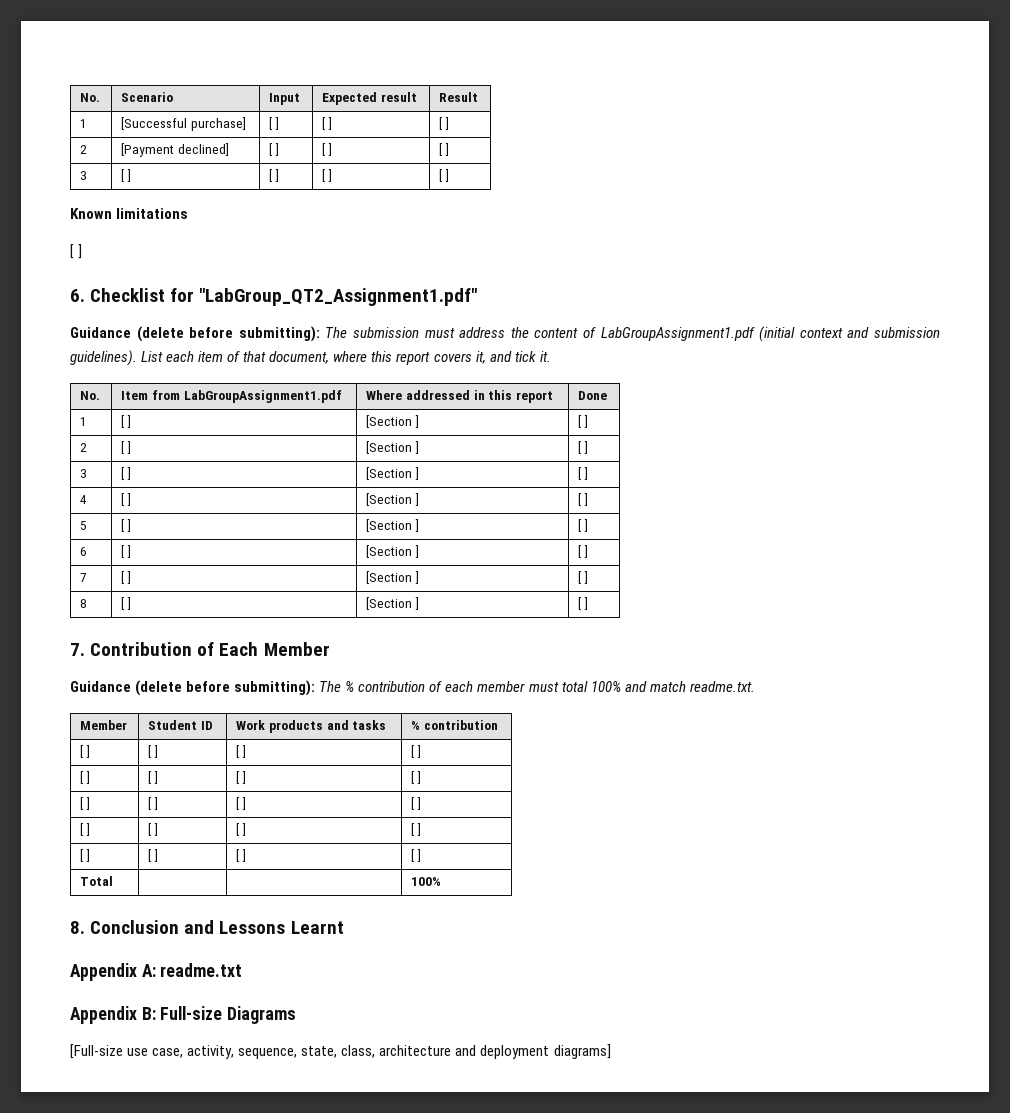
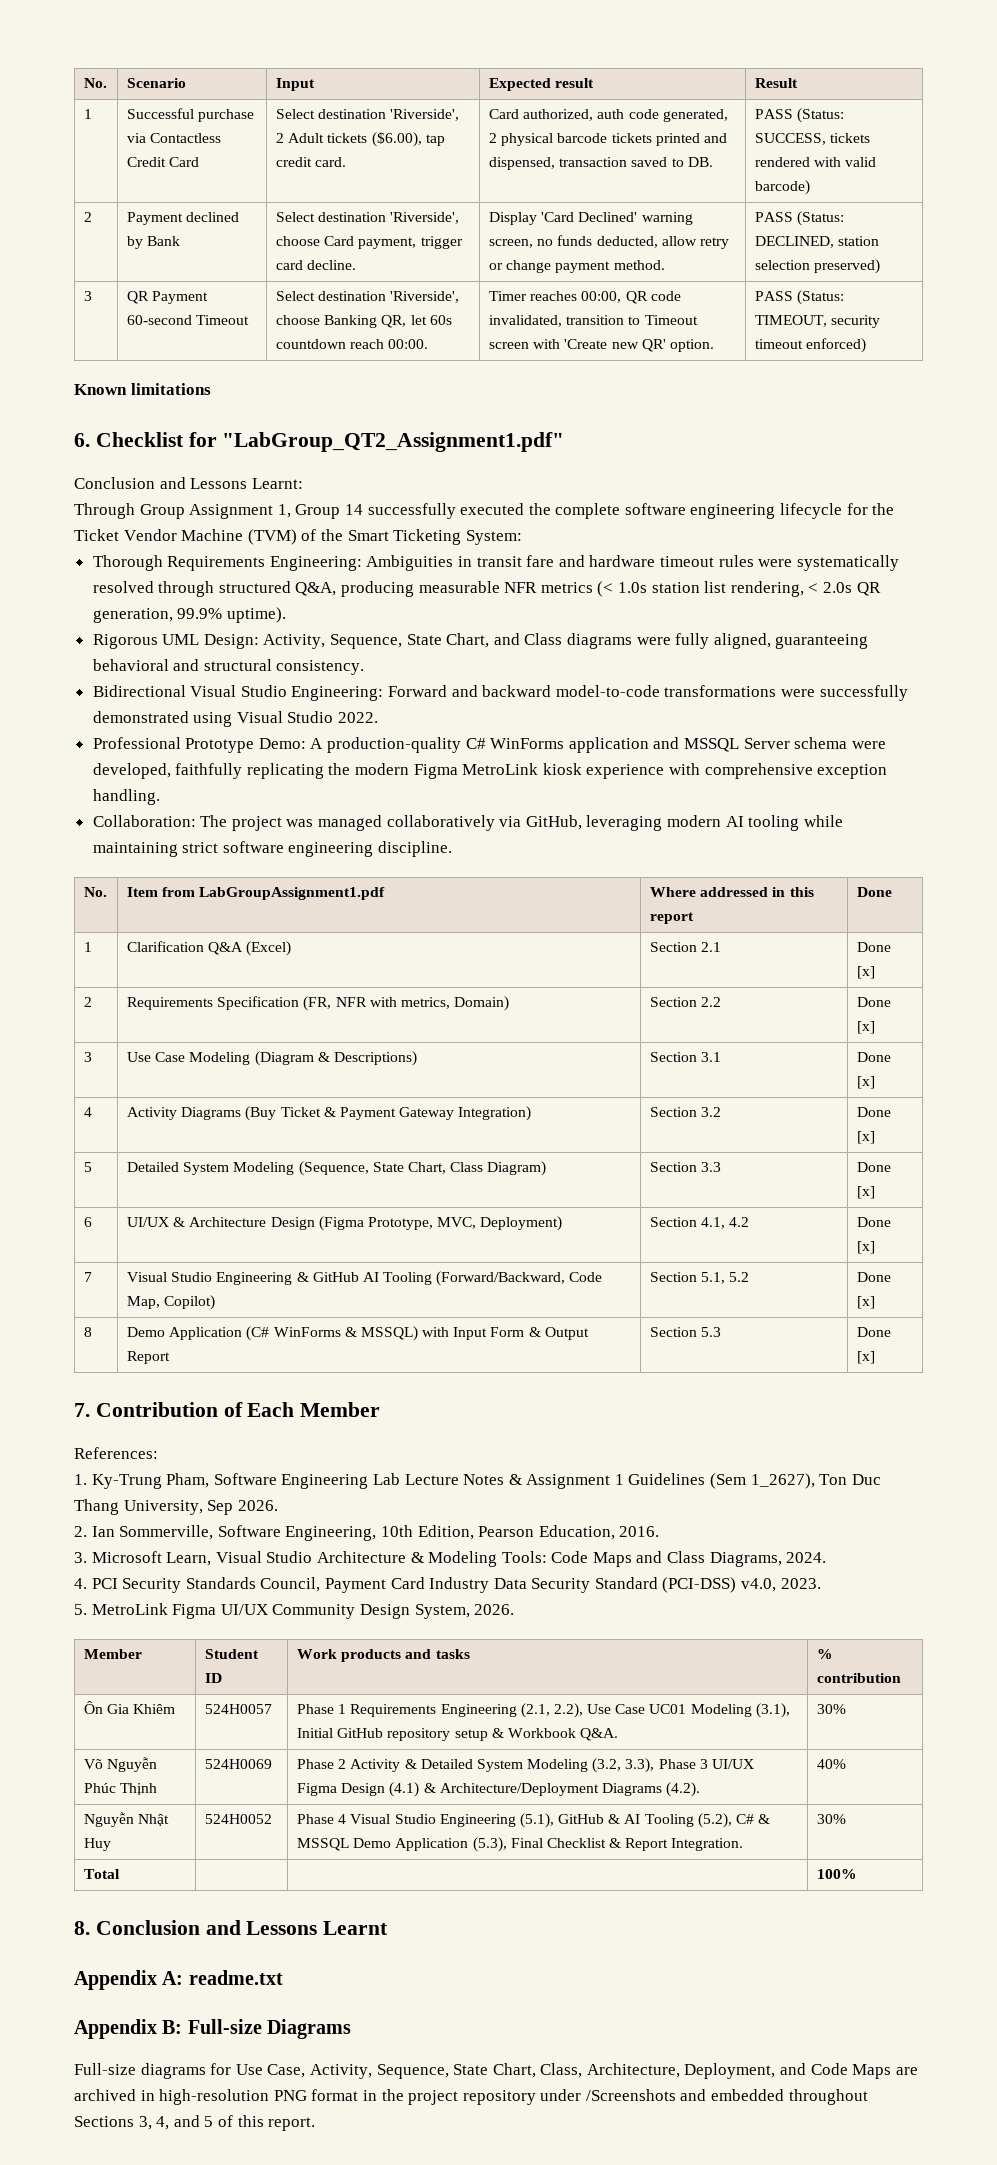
[121,117,247,131] [269,117,280,130] [322,117,333,130] [439,117,450,130] [80,145,88,154] [121,143,230,157] [269,143,280,156] [322,143,333,156] [439,143,450,156] [80,171,88,180] [121,169,132,182] [269,169,280,182] [322,169,333,182] [439,169,450,182] [Successful purchase] | [ ] | [ ] | [ ] // 2 | [Payment declined] | [ ] | [ ] | [ ] // 3 | [ ] | [ ] | [ ] | [ ] -> [126,108,255,122] [126,133,222,143] [126,157,200,167] [275,109,460,121] [275,132,445,147] [275,157,347,167] [488,109,728,122] [488,133,727,146] [488,157,713,170] [754,108,845,123] [754,133,871,145] [754,157,877,167] [754,180,810,195] [83,212,92,222] [126,212,240,225] [126,236,181,249] [275,212,460,224] [275,236,463,249] [275,260,357,270] [488,212,693,225] [488,235,729,249] [488,260,665,273] [754,211,845,226] [754,236,880,248] [754,259,881,274] [83,291,92,301] [126,291,209,304] [126,315,250,325] [275,291,460,303] [275,315,452,328] [275,339,429,349] [488,291,681,304] [488,315,698,327] [488,339,714,352] [754,290,845,305] [754,315,881,328] [754,338,867,353] Successful purchase via Contactless Credit Card | Select destination 'Riverside', 2 Adult tickets ($6.00), tap credit card. | Card authorized, auth code generated, 2 physical barcode tickets printed and dispensed, transaction saved to DB. | PASS (Status: SUCCESS, tickets rendered with valid barcode) // 2 | Payment declined by Bank | Select destination 'Riverside', choose Card payment, trigger card decline. | Display 'Card Declined' warning screen, no funds deducted, allow retry or change payment method. | PASS (Status: DECLINED, station selection preserved) // 3 | QR Payment 60-second Timeout | Select destination 'Riverside', choose Banking QR, let 60s countdown reach 00:00. | Timer reaches 00:00, QR code invalidated, transition to Timeout screen with 'Create new QR' option. | PASS (Status: TIMEOUT, security timeout enforced)
[70,244,83,259] // [ ] -> (211, 389) none
[70,326,941,342] [70,350,551,366] Guidance (delete before submitting): The submission must address the content of LabGroupAssignment1.pdf (initial context and submission guidelines). List each item of that document, where this report covers it, and tick it. -> [74,477,303,489] [74,503,895,519] [74,529,522,545] [92,555,899,571] [92,581,881,597] [92,607,286,623] [92,633,869,649] [92,659,365,675] [92,685,908,701] [92,711,379,727] [92,737,886,753] [92,763,888,779] [92,789,160,805] [92,815,843,831] [92,841,453,857] Conclusion and Lessons Learnt: // Through Group Assignment 1, Group 14 successfully executed the complete software engineering lifecycle for the Ticket Vendor Machine (TVM) of the Smart Ticketing System: // Thorough Requirements Engineering: Ambiguities in transit fare and hardware timeout rules were systematically resolved through structured Q&A, producing measurable NFR metrics (< 1.0s station list rendering, < 2.0s QR generation, 99.9% uptime). // Rigorous UML Design: Activity, Sequence, State Chart, and Class diagrams were fully aligned, guaranteeing behavioral and structural consistency. // Bidirectional Visual Studio Engineering: Forward and backward model-to-code transformations were successfully demonstrated using Visual Studio 2022. // Professional Prototype Demo: A production-quality C# WinForms application and MSSQL Server schema were developed, faithfully replicating the modern Figma MetroLink kiosk experience with comprehensive exception handling. // Collaboration: The project was managed collaboratively via GitHub, leveraging modern AI tooling while maintaining strict software engineering discipline.
[121,415,132,428] [366,415,420,428] [578,415,589,428] [80,443,88,452] [121,441,132,454] [366,441,420,454] [578,441,589,454] [80,469,88,478] [121,467,132,480] [366,467,420,480] [578,467,589,480] [80,495,88,504] [121,493,132,506] [366,493,420,506] [578,493,589,506] [80,521,88,530] [121,519,132,532] [366,519,420,532] [578,519,589,532] [80,547,88,556] [121,545,132,558] [366,545,420,558] [578,545,589,558] [80,573,88,582] [121,571,132,584] [366,571,420,584] [578,571,589,584] [80,599,88,608] [121,597,132,610] [366,597,420,610] [578,597,589,610] [ ] | [Section ] | [ ] // 2 | [ ] | [Section ] | [ ] // 3 | [ ] | [Section ] | [ ] // 4 | [ ] | [Section ] | [ ] // 5 | [ ] | [Section ] | [ ] // 6 | [ ] | [Section ] | [ ] // 7 | [ ] | [Section ] | [ ] // 8 | [ ] | [Section ] | [ ] -> [126,941,292,956] [649,942,722,952] [856,942,891,952] [856,966,875,979] [83,997,92,1007] [126,996,510,1011] [649,997,722,1007] [856,997,891,1007] [856,1021,875,1034] [83,1052,92,1062] [126,1051,417,1066] [649,1052,722,1062] [856,1052,891,1062] [856,1076,875,1089] [83,1107,92,1117] [126,1106,532,1121] [649,1107,722,1117] [856,1107,891,1117] [856,1131,875,1144] [83,1162,92,1172] [126,1161,547,1176] [649,1162,722,1172] [856,1162,891,1172] [856,1186,875,1199] [83,1217,92,1227] [126,1216,563,1231] [649,1217,750,1229] [856,1217,891,1227] [856,1241,875,1254] [83,1272,92,1282] [126,1271,603,1286] [126,1295,216,1310] [649,1272,750,1284] [856,1272,891,1282] [856,1296,875,1309] [83,1327,92,1337] [126,1326,589,1341] [126,1351,170,1364] [649,1327,722,1337] [856,1327,891,1337] [856,1351,875,1364] Clarification Q&A (Excel) | Section 2.1 | Done [x] // 2 | Requirements Specification (FR, NFR with metrics, Domain) | Section 2.2 | Done [x] // 3 | Use Case Modeling (Diagram & Descriptions) | Section 3.1 | Done [x] // 4 | Activity Diagrams (Buy Ticket & Payment Gateway Integration) | Section 3.2 | Done [x] // 5 | Detailed System Modeling (Sequence, State Chart, Class Diagram) | Section 3.3 | Done [x] // 6 | UI/UX & Architecture Design (Figma Prototype, MVC, Deployment) | Section 4.1, 4.2 | Done [x] // 7 | Visual Studio Engineering & GitHub AI Tooling (Forward/Backward, Code Map, Copilot) | Section 5.1, 5.2 | Done [x] // 8 | Demo Application (C# WinForms & MSSQL) with Input Form & Output Report | Section 5.3 | Done [x]
[70,680,755,696] Guidance (delete before submitting): The % contribution of each member must total 100% and match readme.txt. -> [74,1447,158,1459] [74,1473,881,1489] [74,1499,278,1515] [74,1525,660,1541] [74,1551,827,1567] [74,1577,821,1593] [74,1603,515,1619] References: // 1. Ky-Trung Pham, Software Engineering Lab Lecture Notes & Assignment 1 Guidelines (Sem 1_2627), Ton Duc Thang University, Sep 2026. // 2. Ian Sommerville, Software Engineering, 10th Edition, Pearson Education, 2016. // 3. Microsoft Learn, Visual Studio Architecture & Modeling Tools: Code Maps and Class Diagrams, 2024. // 4. PCI Security Standards Council, Payment Card Industry Data Security Standard (PCI-DSS) v4.0, 2023. // 5. MetroLink Figma UI/UX Community Design System, 2026.
[80,745,91,758] [148,745,159,758] [236,745,247,758] [411,745,422,758] [80,771,91,784] [148,771,159,784] [236,771,247,784] [411,771,422,784] [80,797,91,810] [148,797,159,810] [236,797,247,810] [411,797,422,810] [80,823,91,836] [148,823,159,836] [236,823,247,836] [411,823,422,836] [80,849,91,862] [148,849,159,862] [236,849,247,862] [411,849,422,862] [ ] | [ ] | [ ] | [ ] // [ ] | [ ] | [ ] | [ ] // [ ] | [ ] | [ ] | [ ] // [ ] | [ ] | [ ] | [ ] // [ ] | [ ] | [ ] | [ ] -> [83,1701,176,1714] [204,1704,272,1714] [296,1703,790,1718] [296,1728,619,1741] [816,1704,846,1714] [83,1757,158,1772] [83,1783,158,1795] [204,1759,272,1769] [296,1758,754,1773] [296,1782,701,1797] [816,1759,846,1769] [83,1812,170,1827] [83,1838,111,1851] [204,1814,272,1824] [296,1813,771,1828] [296,1837,744,1852] [816,1814,846,1824] Ôn Gia Khiêm | 524H0057 | Phase 1 Requirements Engineering (2.1, 2.2), Use Case UC01 Modeling (3.1), Initial GitHub repository setup & Workbook Q&A. | 30% // Võ Nguyễn Phúc Thịnh | 524H0069 | Phase 2 Activity & Detailed System Modeling (3.2, 3.3), Phase 3 UI/UX Figma Design (4.1) & Architecture/Deployment Diagrams (4.2). | 40% // Nguyễn Nhật Huy | 524H0052 | Phase 4 Visual Studio Engineering (5.1), GitHub & AI Tooling (5.2), C# & MSSQL Demo Application (5.3), Final Checklist & Report Integration. | 30%
[70,1044,611,1059] [Full-size use case, activity, sequence, state, class, architecture and deployment diagrams] -> [74,2063,918,2079] [74,2089,868,2105] [74,2115,316,2131] Full-size diagrams for Use Case, Activity, Sequence, State Chart, Class, Architecture, Deployment, and Code Maps are archived in high-resolution PNG format in the project repository under /Screenshots and embedded throughout Sections 3, 4, and 5 of this report.

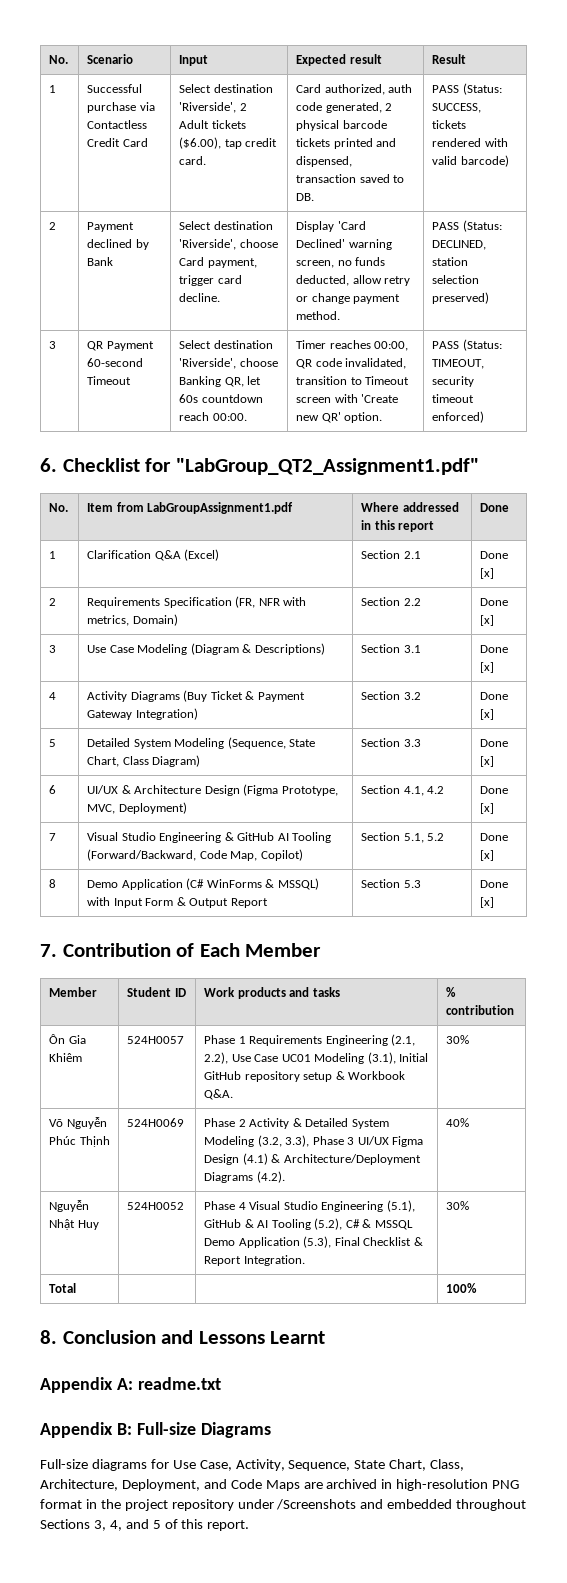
[74,383,211,395] // Known limitations -> (485, 417) none
[74,477,303,489] [74,503,895,519] [74,529,522,545] [92,555,899,571] [92,581,881,597] [92,607,286,623] [92,633,869,649] [92,659,365,675] [92,685,908,701] [92,711,379,727] [92,737,886,753] [92,763,888,779] [92,789,160,805] [92,815,843,831] [92,841,453,857] // Conclusion and Lessons Learnt: // Through Group Assignment 1, Group 14 successfully executed the complete software engineering lifecycle for the Ticket Vendor Machine (TVM) of the Smart Ticketing System: // Thorough Requirements Engineering: Ambiguities in transit fare and hardware timeout rules were systematically resolved through structured Q&A, producing measurable NFR metrics (< 1.0s station list rendering, < 2.0s QR generation, 99.9% uptime). // Rigorous UML Design: Activity, Sequence, State Chart, and Class diagrams were fully aligned, guaranteeing behavioral and structural consistency. // Bidirectional Visual Studio Engineering: Forward and backward model-to-code transformations were successfully demonstrated using Visual Studio 2022. // Professional Prototype Demo: A production-quality C# WinForms application and MSSQL Server schema were developed, faithfully replicating the modern Figma MetroLink kiosk experience with comprehensive exception handling. // Collaboration: The project was managed collaboratively via GitHub, leveraging modern AI tooling while maintaining strict software engineering discipline. -> (479, 466) none
[74,1447,158,1459] [74,1473,881,1489] [74,1499,278,1515] [74,1525,660,1541] [74,1551,827,1567] [74,1577,821,1593] [74,1603,515,1619] // References: // 1. Ky-Trung Pham, Software Engineering Lab Lecture Notes & Assignment 1 Guidelines (Sem 1_2627), Ton Duc Thang University, Sep 2026. // 2. Ian Sommerville, Software Engineering, 10th Edition, Pearson Education, 2016. // 3. Microsoft Learn, Visual Studio Architecture & Modeling Tools: Code Maps and Class Diagrams, 2024. // 4. PCI Security Standards Council, Payment Card Industry Data Security Standard (PCI-DSS) v4.0, 2023. // 5. MetroLink Figma UI/UX Community Design System, 2026. -> (322, 950) none

